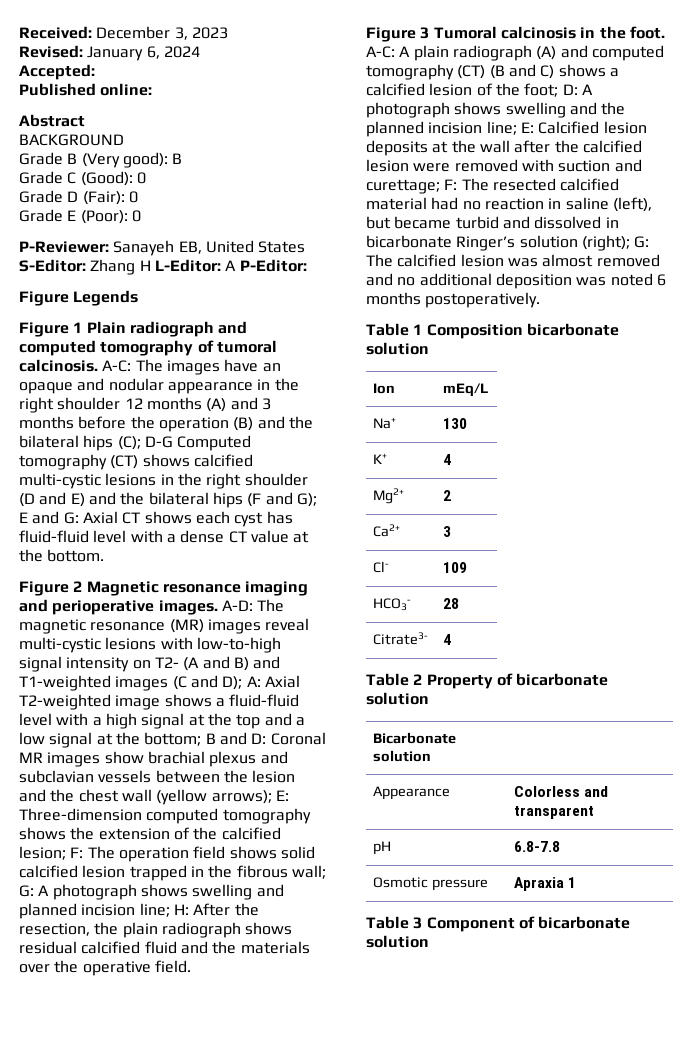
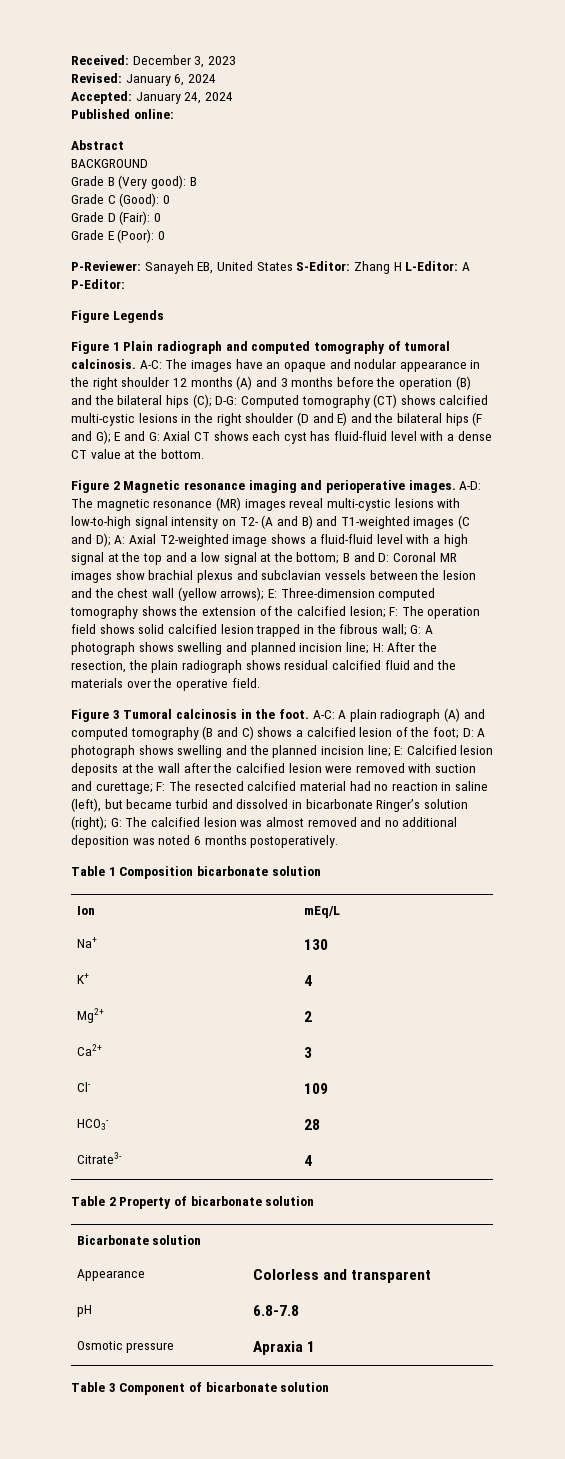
(95, 72) none -> [135,92,233,104] January 24, 2024
[144,436,173,448] D-G -> [215,396,238,405] D-G:
[457,65,486,79] (CT) -> (199, 733) none

